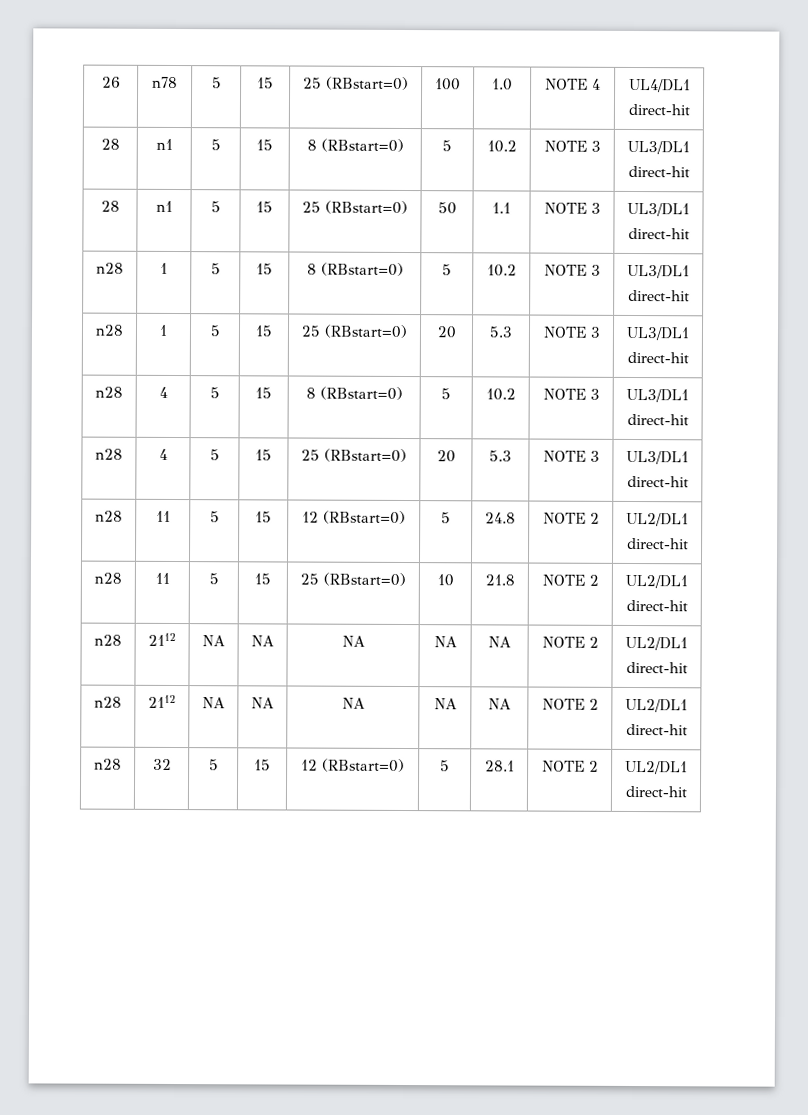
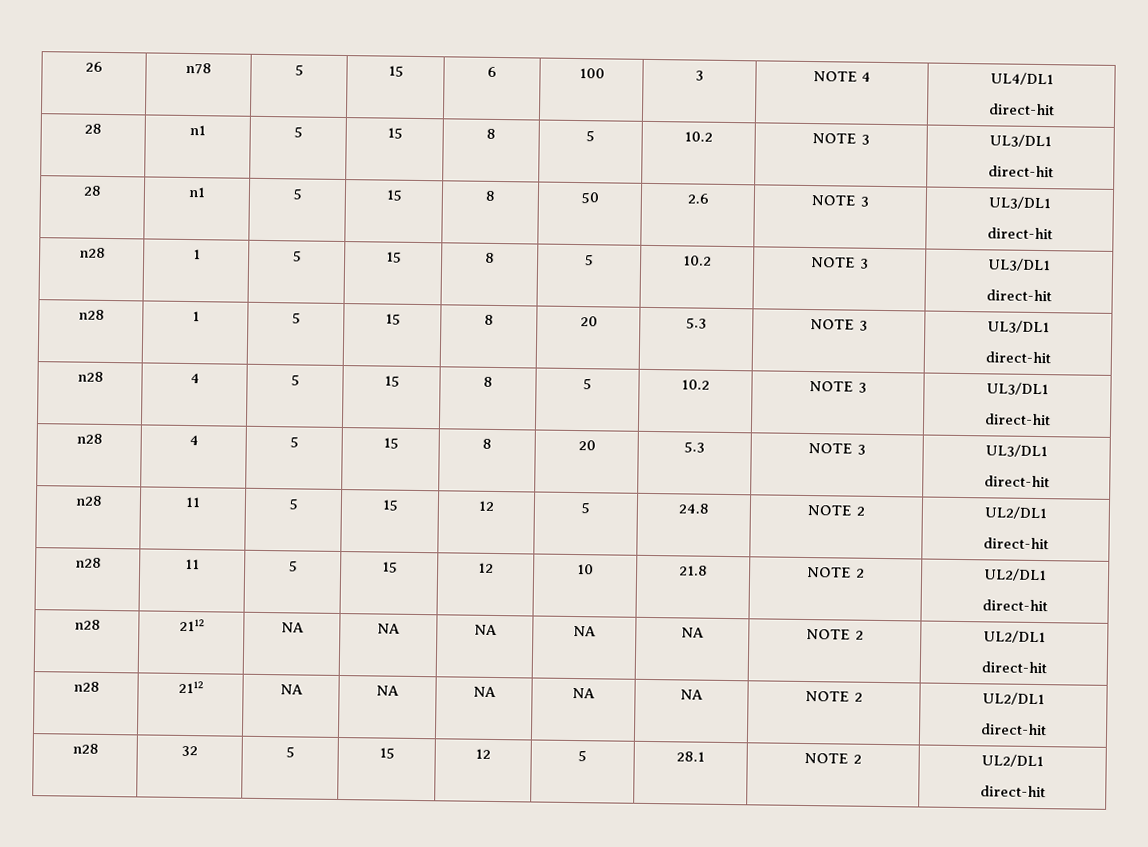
[303,76,409,91] 25 (RBstart=0) -> [487,66,497,77] 6
[492,78,513,91] 1.0 -> [695,70,704,81] 3
[320,138,404,152] (RBstart=0) -> (496, 133) none
[302,200,408,215] 25 (RBstart=0) -> [485,190,495,201] 8
[492,202,511,214] [543,202,601,214] [627,202,690,217] [627,227,690,240] [96,262,124,274] [160,262,168,274] [210,263,221,275] [256,263,273,275] [306,262,404,276] 1.1 | NOTE 3 | UL3/DL1 // direct-hit // n28 | 1 | 5 | 15 | 8 (RBstart=0) -> [686,193,709,204] [811,195,869,207] [988,196,1051,210] [986,227,1053,240] [78,247,106,258] [192,249,201,260] [292,250,302,262] [385,251,402,263] [485,252,495,263] 2.6 | NOTE 3 | UL3/DL1 // direct-hit // n28 | 1 | 5 | 15 | 8
[301,324,408,339] 25 (RBstart=0) -> [484,314,494,325] 8
[319,386,403,400] (RBstart=0) -> (493, 381) none
[301,448,407,463] 25 (RBstart=0) -> [482,438,492,449] 8
[323,510,406,525] (RBstart=0) -> (494, 505) none
[300,572,406,587] 25 (RBstart=0) -> [478,562,494,573] 12
[322,758,405,773] (RBstart=0) -> (491, 753) none

